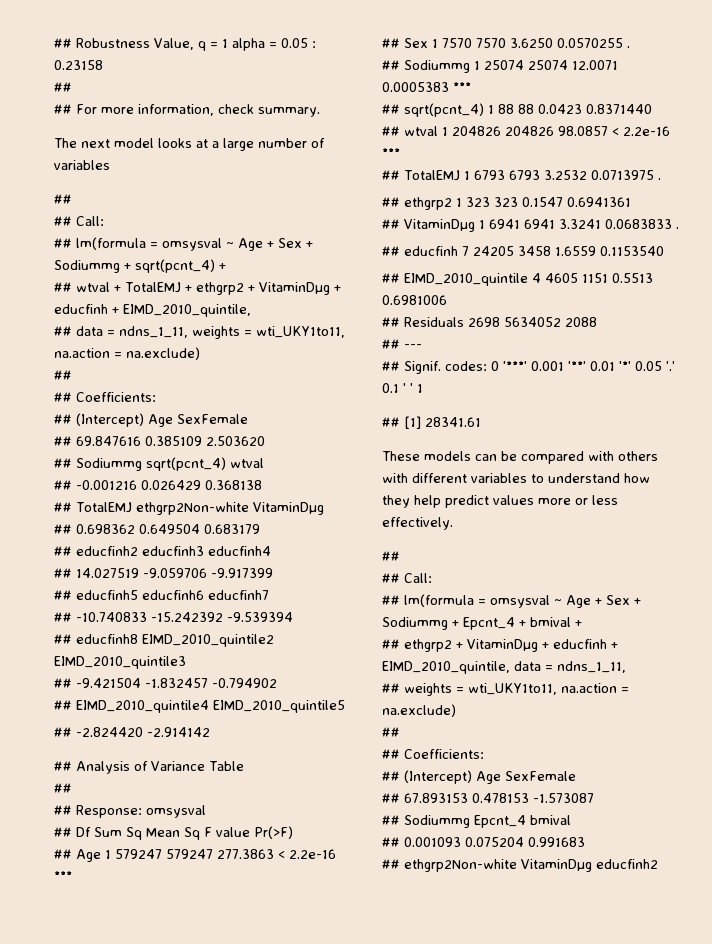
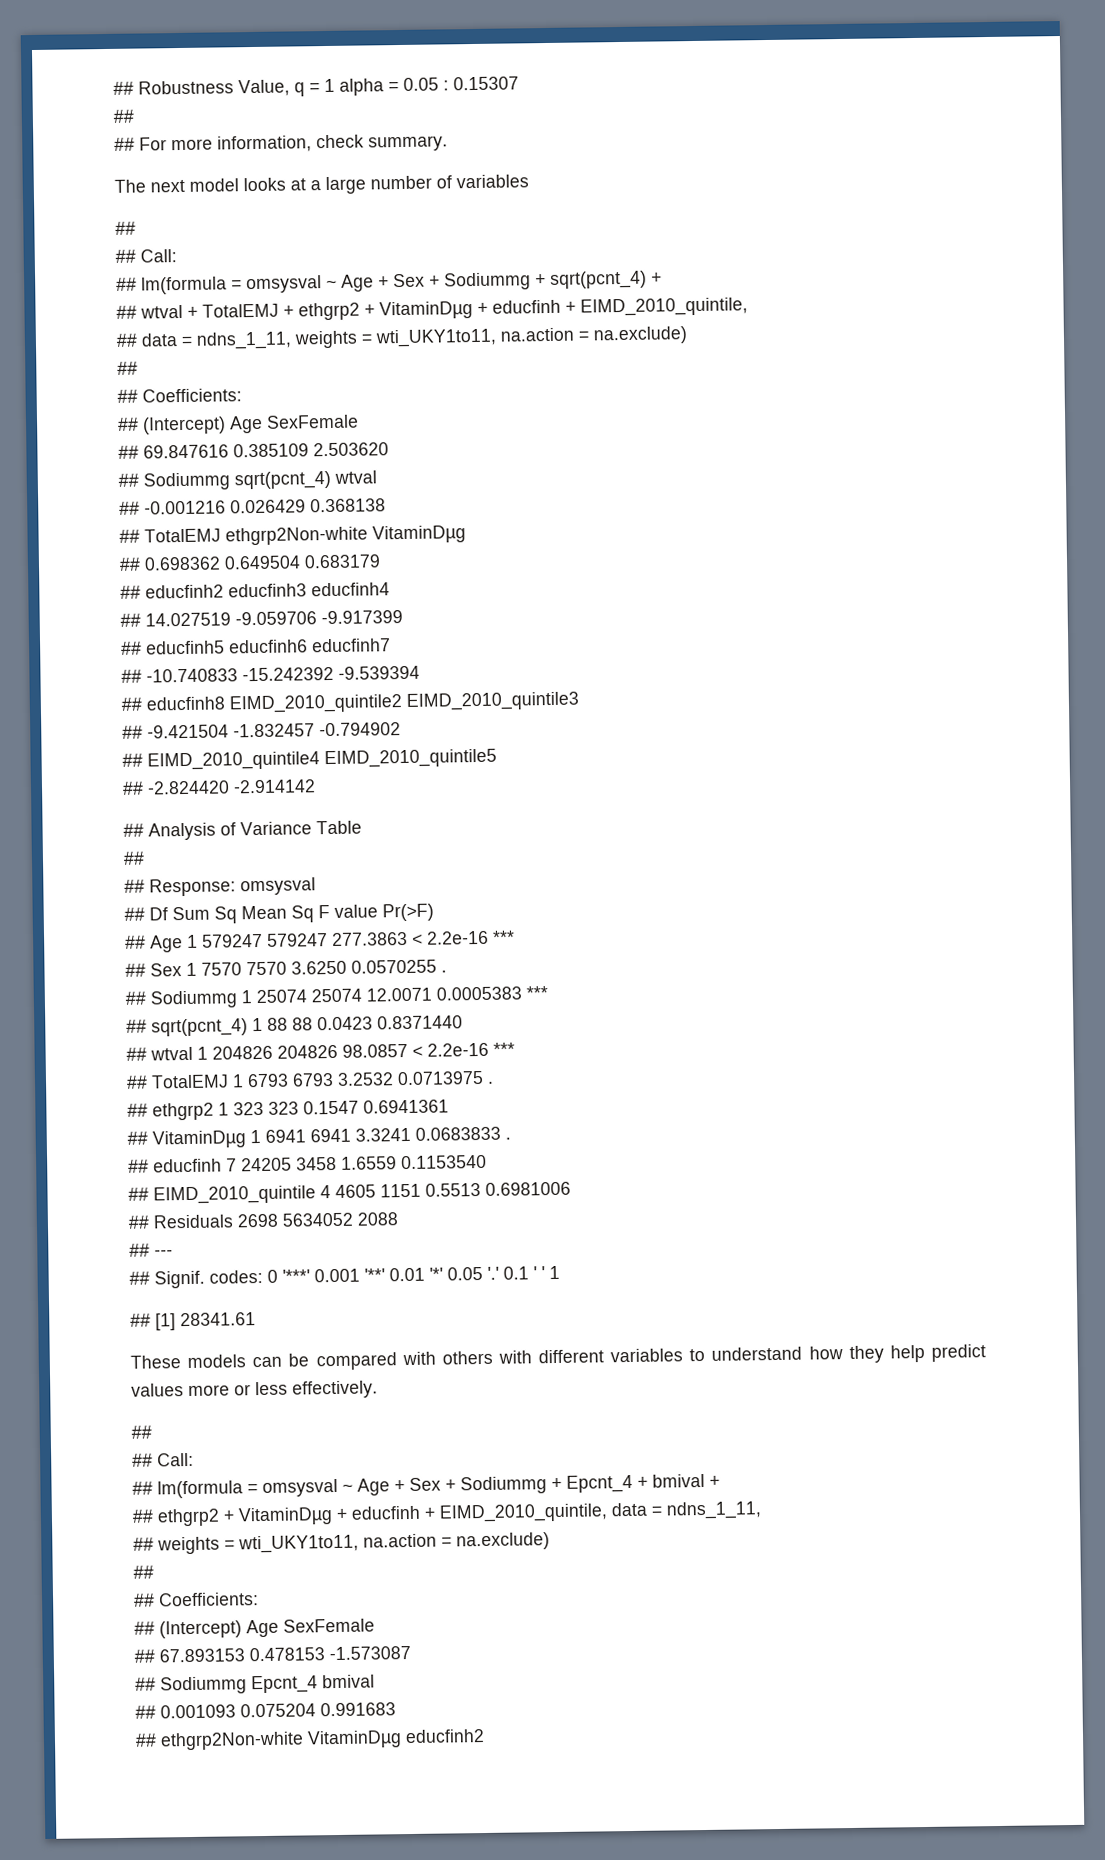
[54,60,103,70] 0.23158 -> [453,76,519,91] 0.15307

